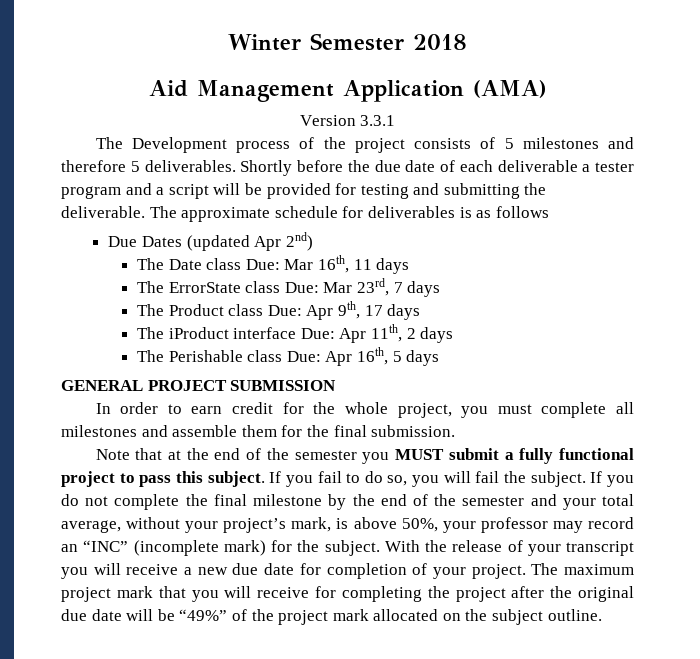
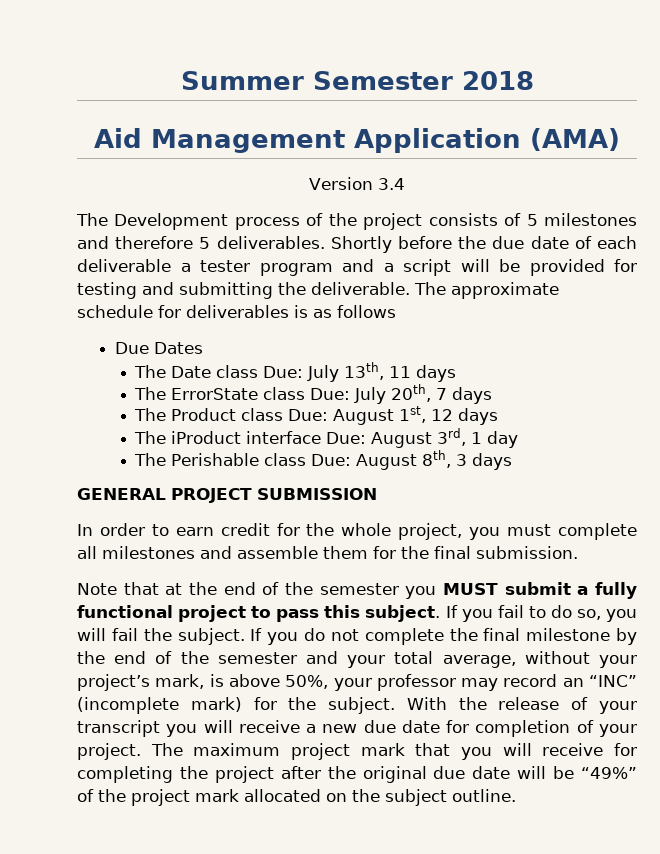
[228,34,302,51] Winter -> [180,71,304,90] Summer
[360,115,396,126] 3.3.1 -> [377,178,405,190] 3.4
[186,232,313,251] (updated Apr 2nd) -> (204, 348) none
[284,255,349,273] Mar 16th, -> [307,362,385,382] July 13th,
[323,278,389,296] Mar 23rd, -> [354,384,432,404] July 20th,
[306,301,383,320] Apr 9th, 17 -> [333,406,454,425] August 1st, 12
[339,324,454,343] Apr 11th, 2 days -> [371,428,519,448] August 3rd, 1 day
[325,347,402,366] Apr 16th, 5 -> [356,450,468,470] August 8th, 3

